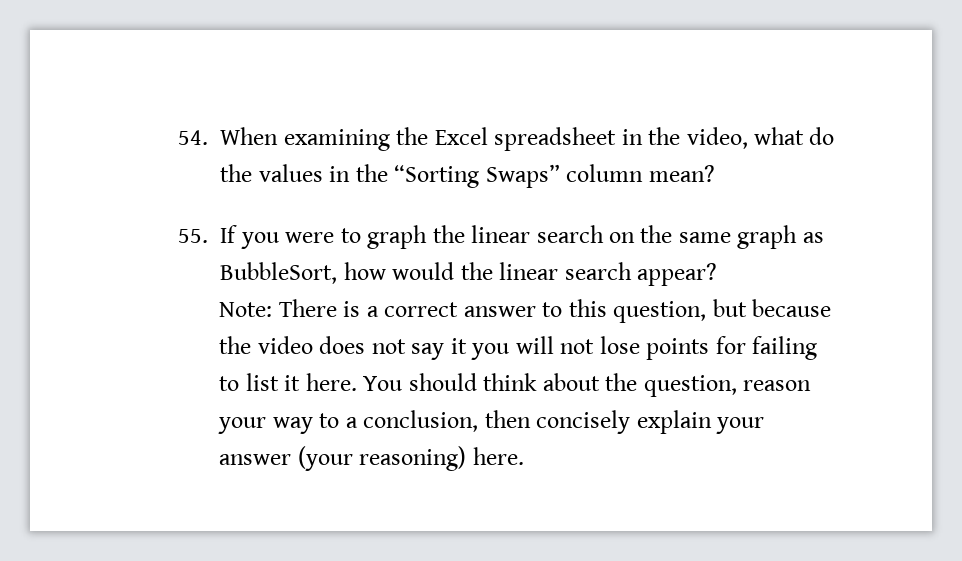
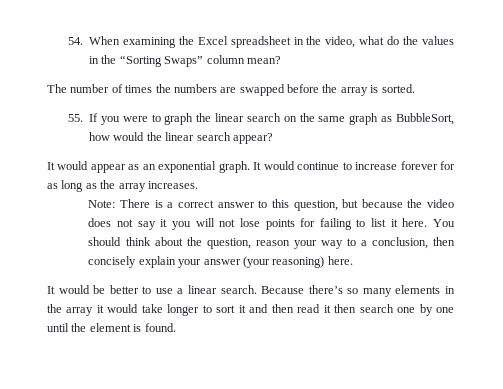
(715, 173) none -> [47,84,415,96] // The number of times the numbers are swapped before the array is sorted.
(718, 274) none -> [47,161,455,173] [47,180,198,192] // It would appear as an exponential graph. It would continue to increase forever for as long as the array increases.
(524, 456) none -> [47,285,455,297] [47,304,455,316] [47,323,176,332] // It would be better to use a linear search. Because there’s so many elements in the array it would take longer to sort it and then read it then search one by one until the element is found.

